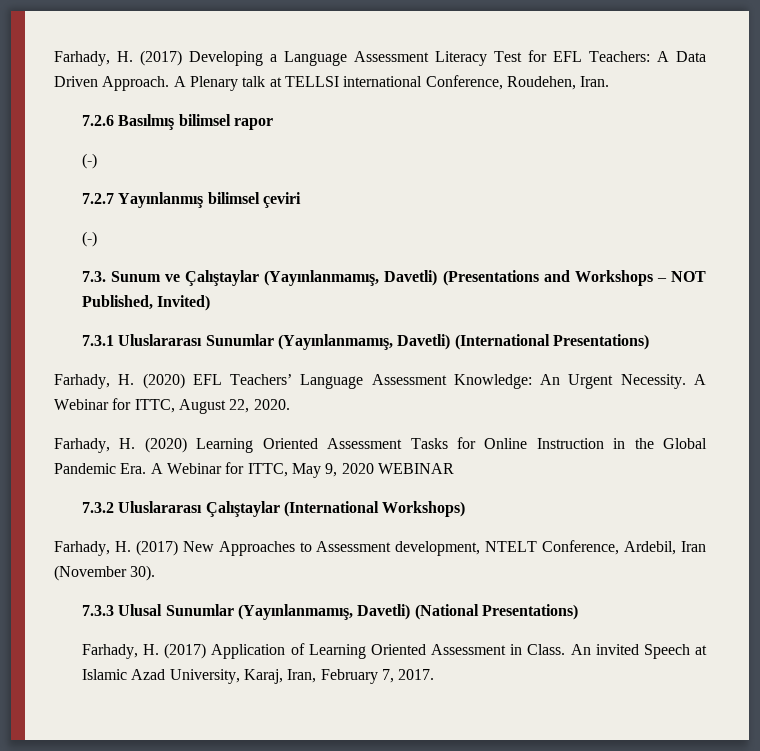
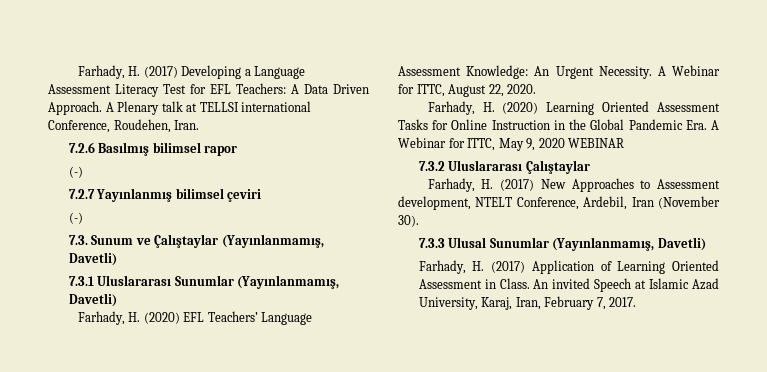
[442,270,707,286] [81,295,211,311] (Presentations and Workshops – NOT Published, Invited) -> (117, 259) none
[454,334,649,350] (International Presentations) -> (117, 300) none
[283,501,466,517] (International Workshops) -> (590, 167) none
[414,604,578,620] (National Presentations) -> (706, 244) none

